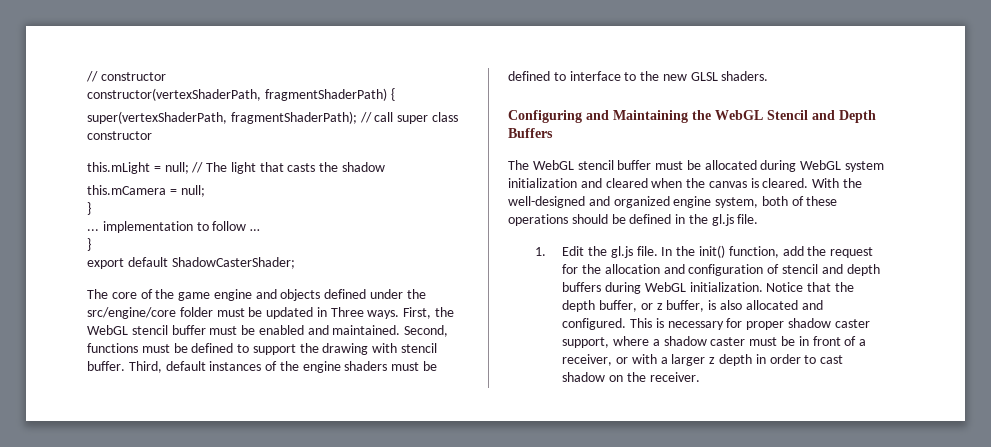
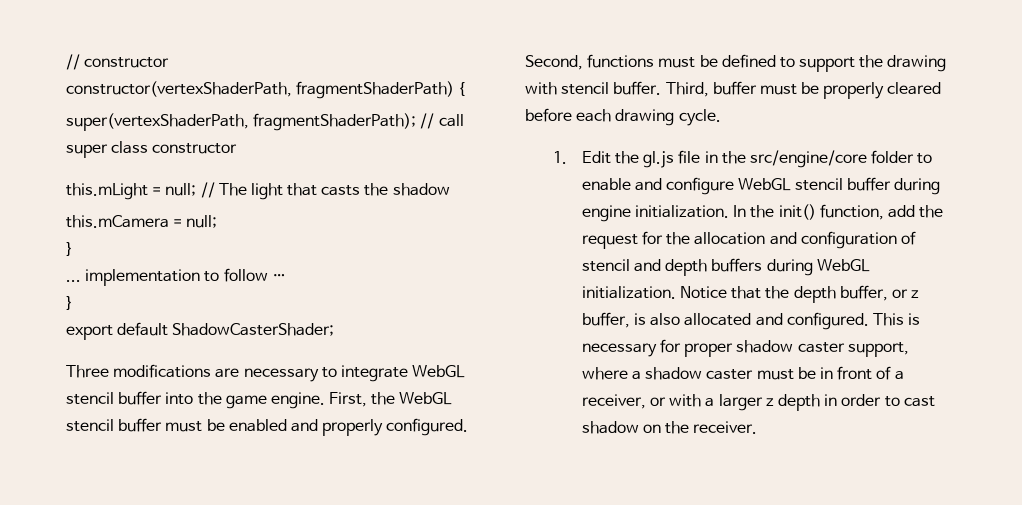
[87,289,426,301] [87,307,400,319] The core of the game engine and objects defined under the src/engine/core folder must be updated in Three ways. -> [66,364,466,382] [66,391,325,409] Three modifications are necessary to integrate WebGL stencil buffer into the game engine.
[332,325,401,335] maintained. -> [322,418,469,436] properly configured.
[165,361,438,373] [508,71,769,81] [508,110,876,123] [508,128,553,138] [508,160,885,172] [508,178,863,188] [508,196,838,208] [508,214,759,226] [535,246,658,258] default instances of the engine shaders must be defined to interface to the new GLSL shaders. // Configuring and Maintaining the WebGL Stencil and Depth Buffers // The WebGL stencil buffer must be allocated during WebGL system initialization and cleared when the canvas is cleared. With the well-designed and organized engine system, both of these operations should be defined in the gl.js file. // 1. Edit the gl.js file. -> [712,81,942,99] [525,108,721,126] [553,150,933,168] [581,177,940,195] [581,205,730,222] buffer must be properly cleared before each drawing cycle. // 1. Edit the gl.js file in the src/engine/core folder to enable and configure WebGL stencil buffer during engine initialization.

